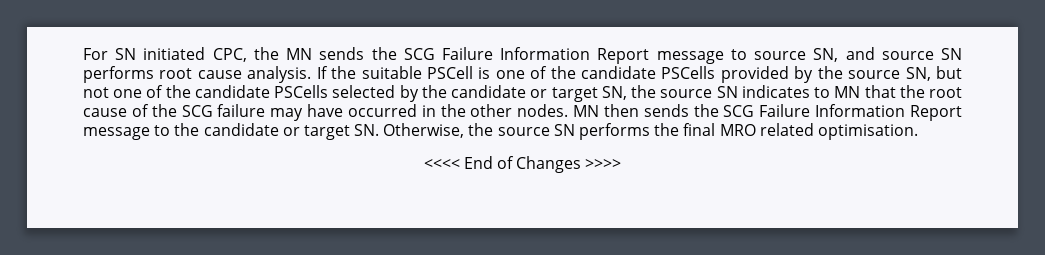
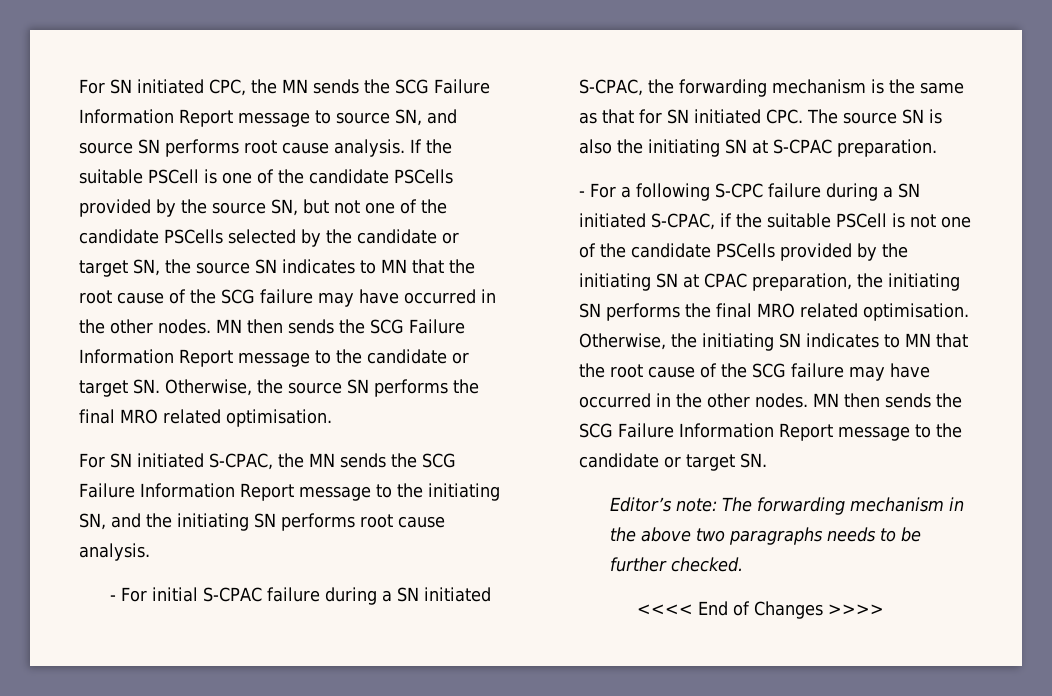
(918, 132) none -> [79,453,456,470] [79,483,500,501] [79,513,445,531] [79,543,150,561] [109,587,491,605] [578,79,964,97] [578,109,942,124] [578,139,937,157] [578,183,920,201] [578,213,971,230] [578,243,908,261] [578,273,960,291] [578,303,969,321] [578,333,968,351] [578,363,930,381] [578,393,962,408] [578,423,962,441] [578,453,767,471] [609,497,964,515] [609,527,921,545] [609,557,743,572] // For SN initiated S-CPAC, the MN sends the SCG Failure Information Report message to the initiating SN, and the initiating SN performs root cause analysis. // - For initial S-CPAC failure during a SN initiated S-CPAC, the forwarding mechanism is the same as that for SN initiated CPC. The source SN is also the initiating SN at S-CPAC preparation. // - For a following S-CPC failure during a SN initiated S-CPAC, if the suitable PSCell is not one of the candidate PSCells provided by the initiating SN at CPAC preparation, the initiating SN performs the final MRO related optimisation. Otherwise, the initiating SN indicates to MN that the root cause of the SCG failure may have occurred in the other nodes. MN then sends the SCG Failure Information Report message to the candidate or target SN. // Editor’s note: The forwarding mechanism in the above two paragraphs needs to be further checked.

